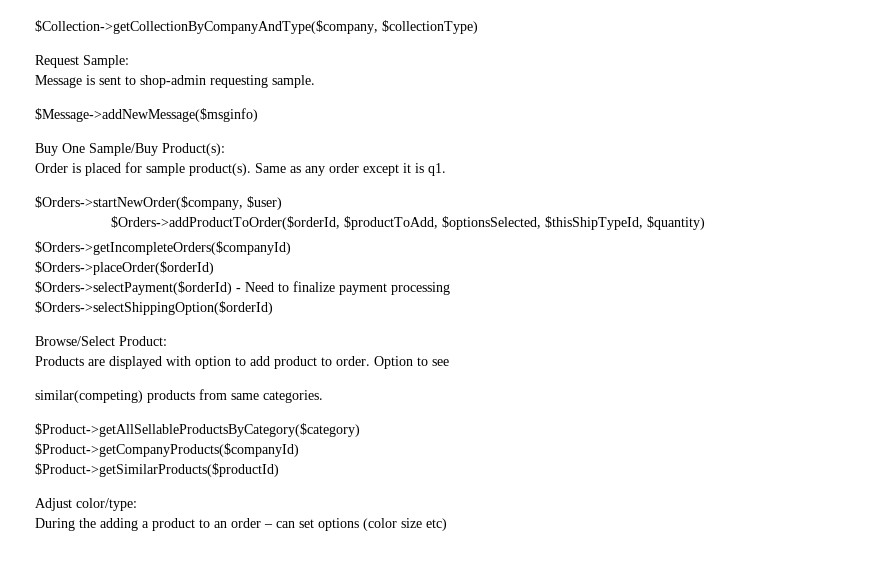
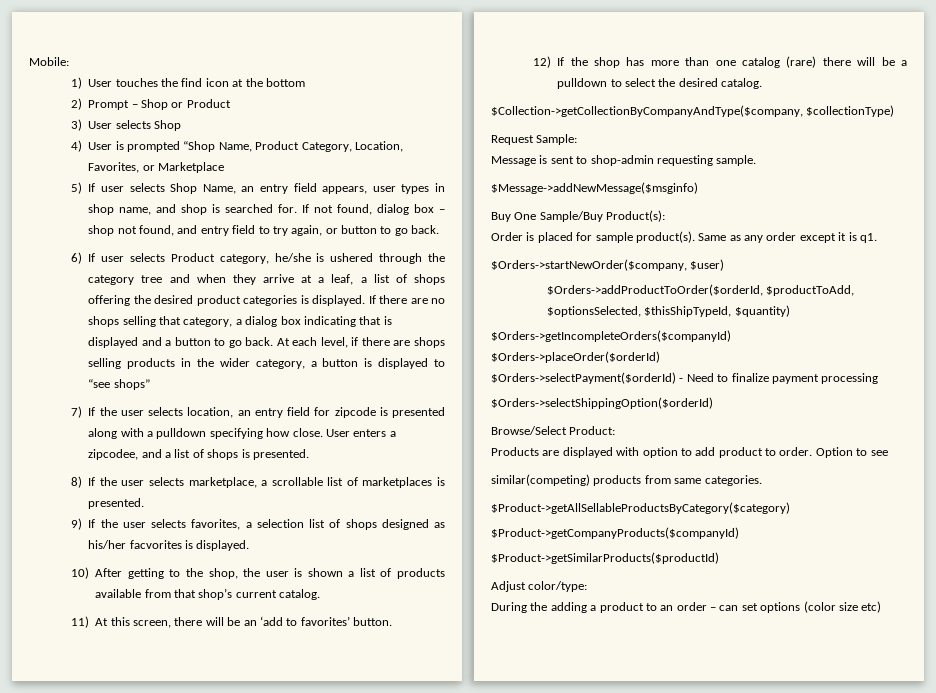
(35, 27) none -> [29,57,69,66] [71,77,305,89] [71,98,231,110] [71,119,182,131] [71,140,403,152] [88,162,225,173] [71,182,445,194] [88,204,446,215] [88,225,440,236] [71,252,445,264] [88,274,446,285] [88,295,446,306] [88,316,392,327] [88,337,446,348] [88,358,445,369] [88,379,150,390] [71,406,446,418] [88,428,396,439] [88,449,309,460] [71,476,446,488] [88,498,145,509] [71,518,446,530] [88,540,250,551] [71,567,445,579] [95,588,321,600] [71,616,393,628] [533,56,908,68] [557,78,763,89] Mobile: // 1) User touches the find icon at the bottom // 2) Prompt – Shop or Product // 3) User selects Shop // 4) User is prompted “Shop Name, Product Category, Location, Favorites, or Marketplace // 5) If user selects Shop Name, an entry field appears, user types in shop name, and shop is searched for. If not found, dialog box – shop not found, and entry field to try again, or button to go back. // 6) If user selects Product category, he/she is ushered through the category tree and when they arrive at a leaf, a list of shops offering the desired product categories is displayed. If there are no shops selling that category, a dialog box indicating that is displayed and a button to go back. At each level, if there are shops selling products in the wider category, a button is displayed to “see shops” // 7) If the user selects location, an entry field for zipcode is presented along with a pulldown specifying how close. User enters a zipcodee, and a list of shops is presented. // 8) If the user selects marketplace, a scrollable list of marketplaces is presented. // 9) If the user selects favorites, a selection list of shops designed as his/her facvorites is displayed. // 10) After getting to the shop, the user is shown a list of products available from that shop’s current catalog. // 11) At this screen, there will be an ‘add to favorites’ button. // 12) If the shop has more than one catalog (rare) there will be a pulldown to select the desired catalog. //

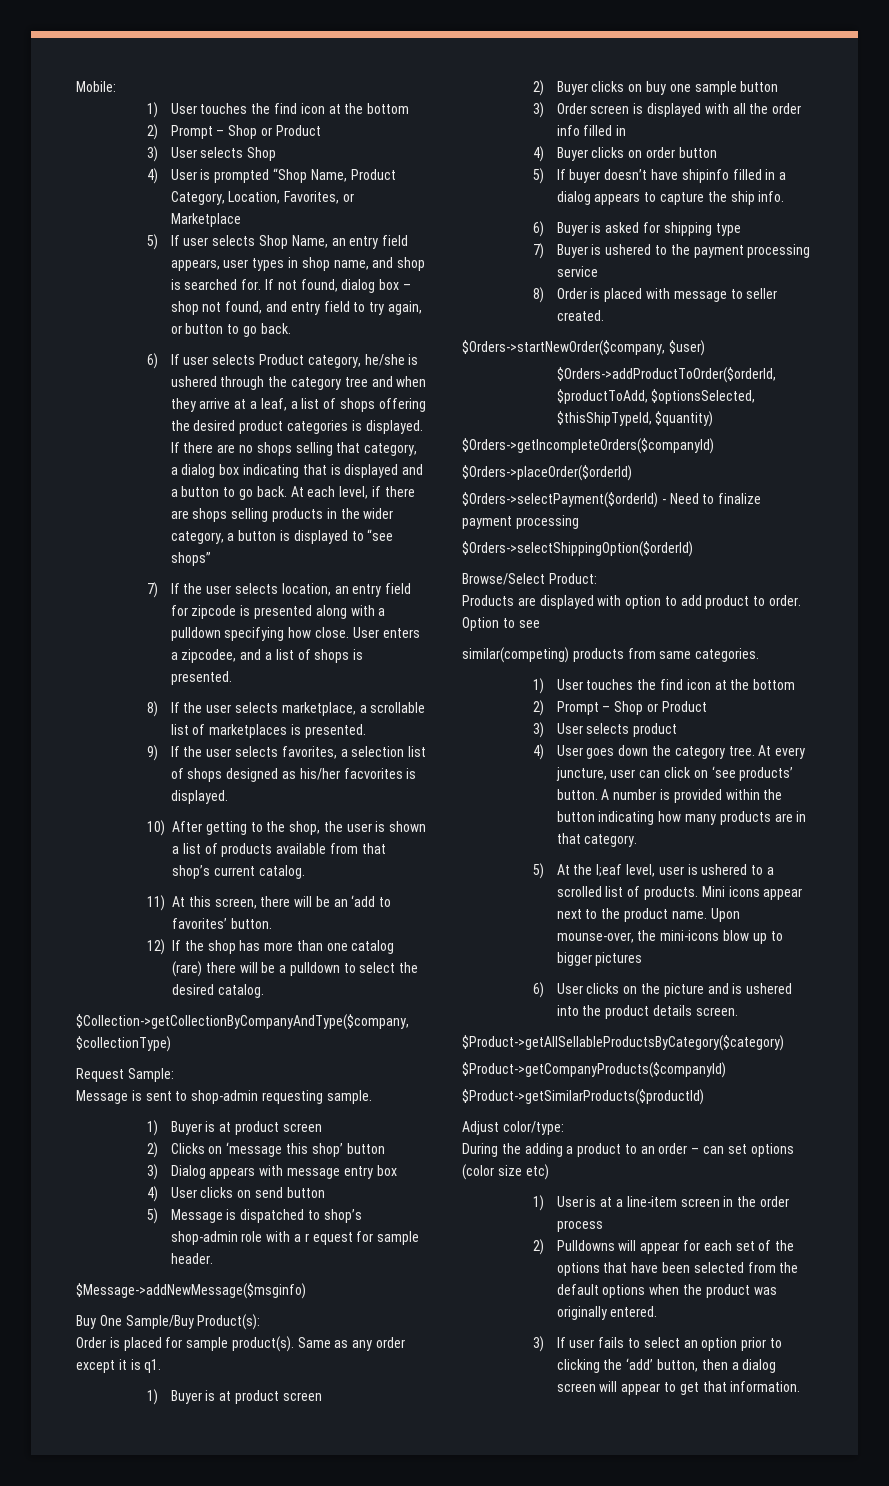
(757, 160) none -> [147,1120,322,1136] [147,1142,385,1158] [147,1164,397,1180] [147,1186,325,1202] [147,1208,362,1224] [170,1231,420,1245] [170,1253,213,1264] // 1) Buyer is at product screen // 2) Clicks on ‘message this shop’ button // 3) Dialog appears with message entry box // 4) User clicks on send button // 5) Message is dispatched to shop’s shop-admin role with a r equest for sample header.
(877, 238) none -> [147,1389,322,1405] [533,80,779,96] [533,102,802,118] [556,125,627,136] [533,146,717,162] [533,168,787,184] [556,191,785,205] [533,221,741,237] [533,243,811,259] [556,266,598,277] [533,287,778,303] [556,310,604,321] // 1) Buyer is at product screen // 2) Buyer clicks on buy one sample button // 3) Order screen is displayed with all the order info filled in // 4) Buyer clicks on order button // 5) If buyer doesn’t have shipinfo filled in a dialog appears to capture the ship info. // 6) Buyer is asked for shipping type // 7) Buyer is ushered to the payment processing service // 8) Order is placed with message to seller created.
(762, 480) none -> [533,678,796,694] [533,700,707,716] [533,722,678,738] [533,744,806,760] [555,766,794,781] [556,789,783,803] [556,811,807,825] [556,833,638,847] [533,863,774,879] [556,886,803,900] [556,908,740,922] [556,930,783,944] [556,952,643,966] [533,982,793,998] [556,1005,738,1019] // 1) User touches the find icon at the bottom // 2) Prompt – Shop or Product // 3) User selects product // 4) User goes down the category tree. At every juncture, user can click on ‘see products’ button. A number is provided within the button indicating how many products are in that category. // 5) At the l;eaf level, user is ushered to a scrolled list of products. Mini icons appear next to the product name. Upon mounse-over, the mini-icons blow up to bigger pictures // 6) User clicks on the picture and is ushered into the product details screen.
(882, 607) none -> [533,1195,789,1211] [556,1220,603,1232] [533,1239,795,1255] [556,1262,799,1276] [556,1284,777,1298] [556,1306,658,1320] [533,1336,782,1352] [556,1358,777,1373] [556,1381,801,1395] // 1) User is at a line-item screen in the order process // 2) Pulldowns will appear for each set of the options that have been selected from the default options when the product was originally entered. // 3) If user fails to select an option prior to clicking the ‘add’ button, then a dialog screen will appear to get that information.

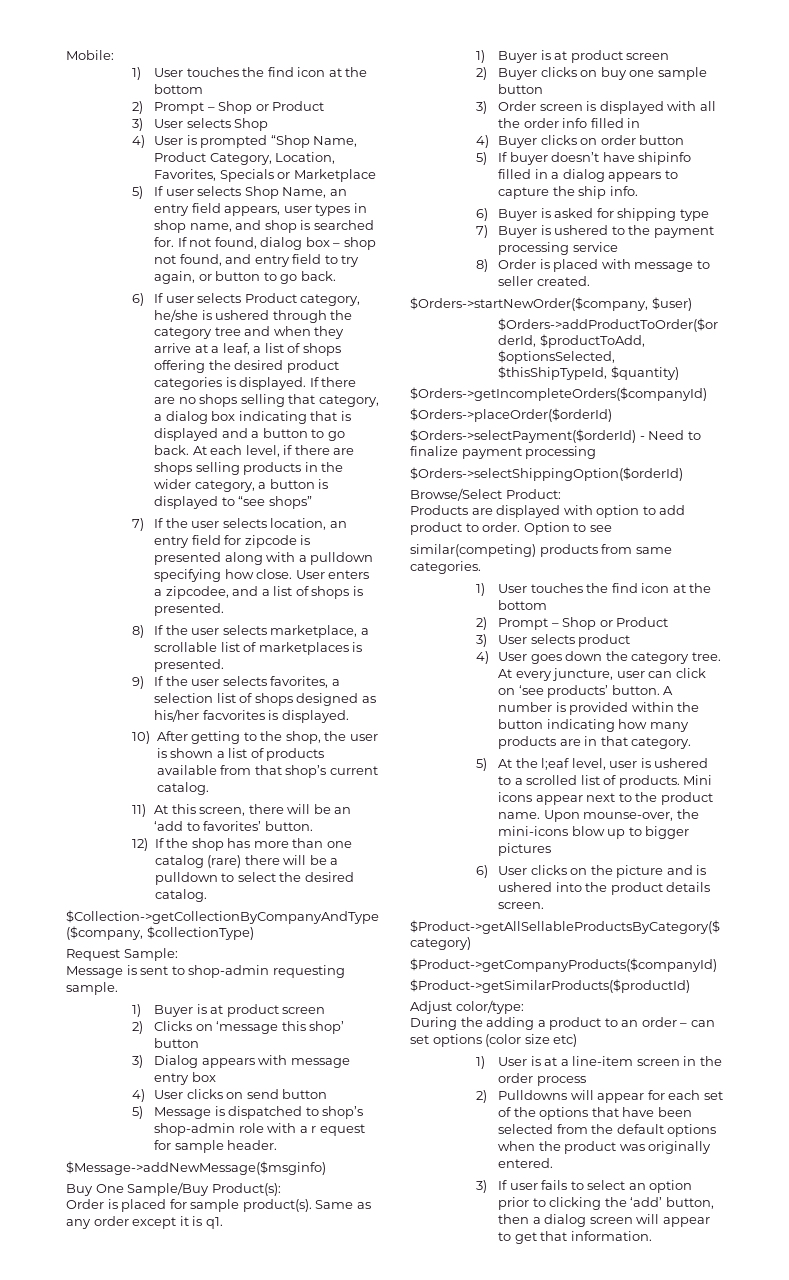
(340, 197) none -> [219,169,274,182] Specials

